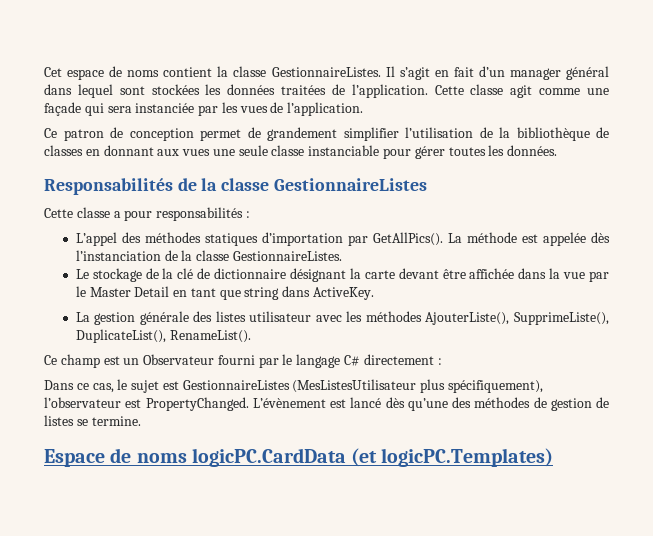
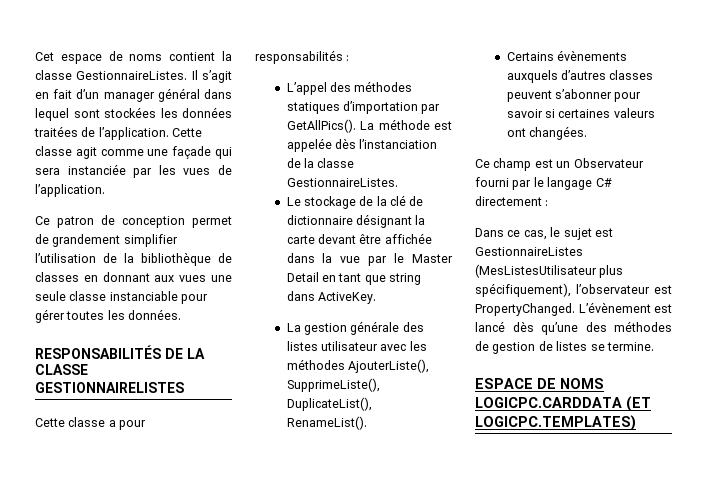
[44,178,427,195] Responsabilités de la classe GestionnaireListes -> [35,345,205,359] [35,364,88,375] [35,382,184,393] RESPONSABILITÉS DE LA CLASSE GESTIONNAIRELISTES
(251, 336) none -> [506,50,627,61] [506,70,654,83] [506,89,642,102] [506,108,655,118] [506,126,587,140] // Certains évènements auxquels d’autres classes peuvent s’abonner pour savoir si certaines valeurs ont changées.
[44,448,554,467] Espace de noms logicPC.CardData (et logicPC.Templates) -> [475,378,604,389] [475,396,651,412] [475,415,636,431] ESPACE DE NOMS LOGICPC.CARDDATA (ET LOGICPC.TEMPLATES)

